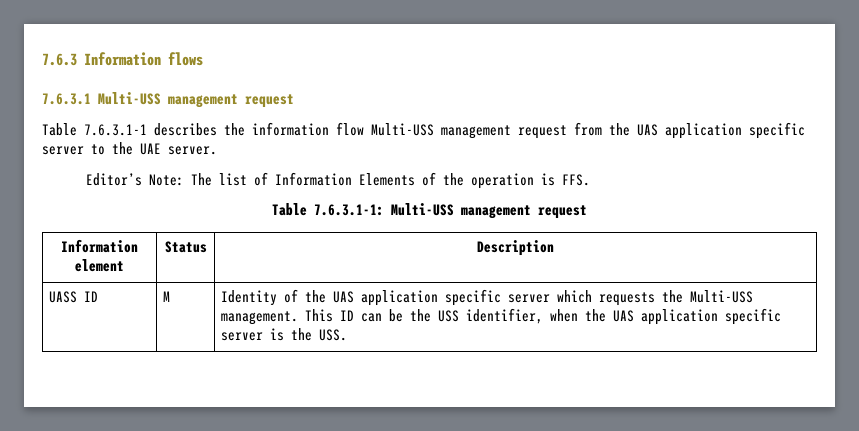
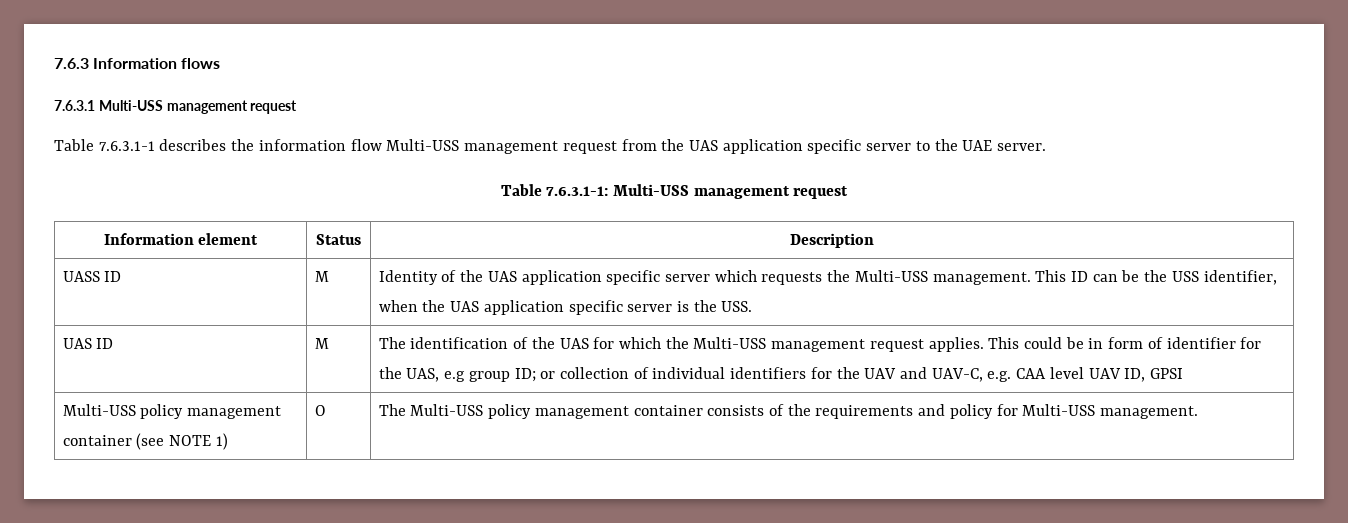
[85,172,590,189] // Editor’s Note: The list of Information Elements of the operation is FFS. -> (1047, 147) none
(348, 335) none -> [62,338,114,349] [314,338,329,349] [378,337,1262,352] [378,367,1184,382] [62,404,282,419] [62,433,228,450] [314,405,326,416] [378,404,1199,419] // UAS ID | M | The identification of the UAS for which the Multi-USS management request applies. This could be in form of identifier for the UAS, e.g group ID; or collection of individual identifiers for the UAV and UAV-C, e.g. CAA level UAV ID, GPSI // Multi-USS policy management container (see NOTE 1) | O | The Multi-USS policy management container consists of the requirements and policy for Multi-USS management.

